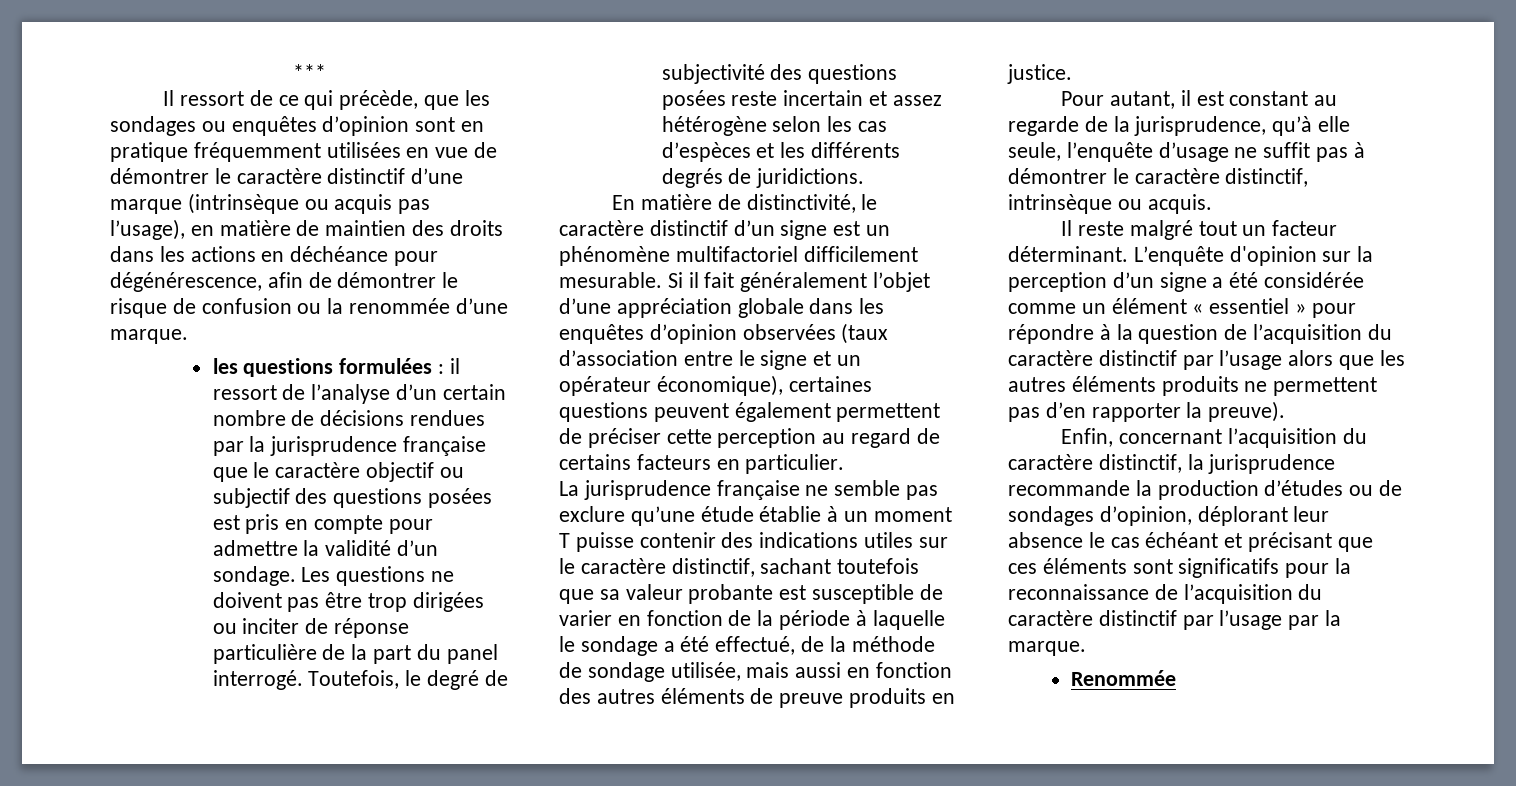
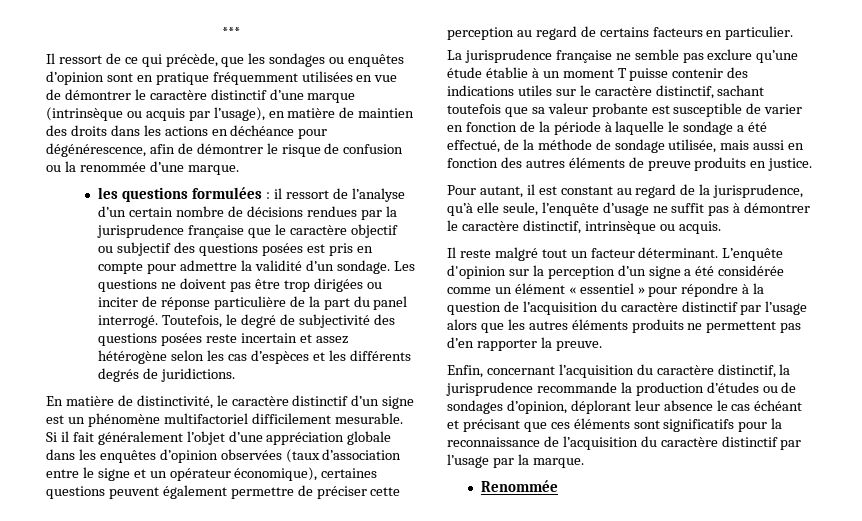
[398,199,431,214] pas -> [188,111,210,121] par
[836,403,941,422] permettent -> [230,487,294,499] permettre
[1008,116,1079,136] regarde -> [635,184,677,198] regard
[1208,401,1286,422] preuve). -> [555,341,602,351] preuve.

